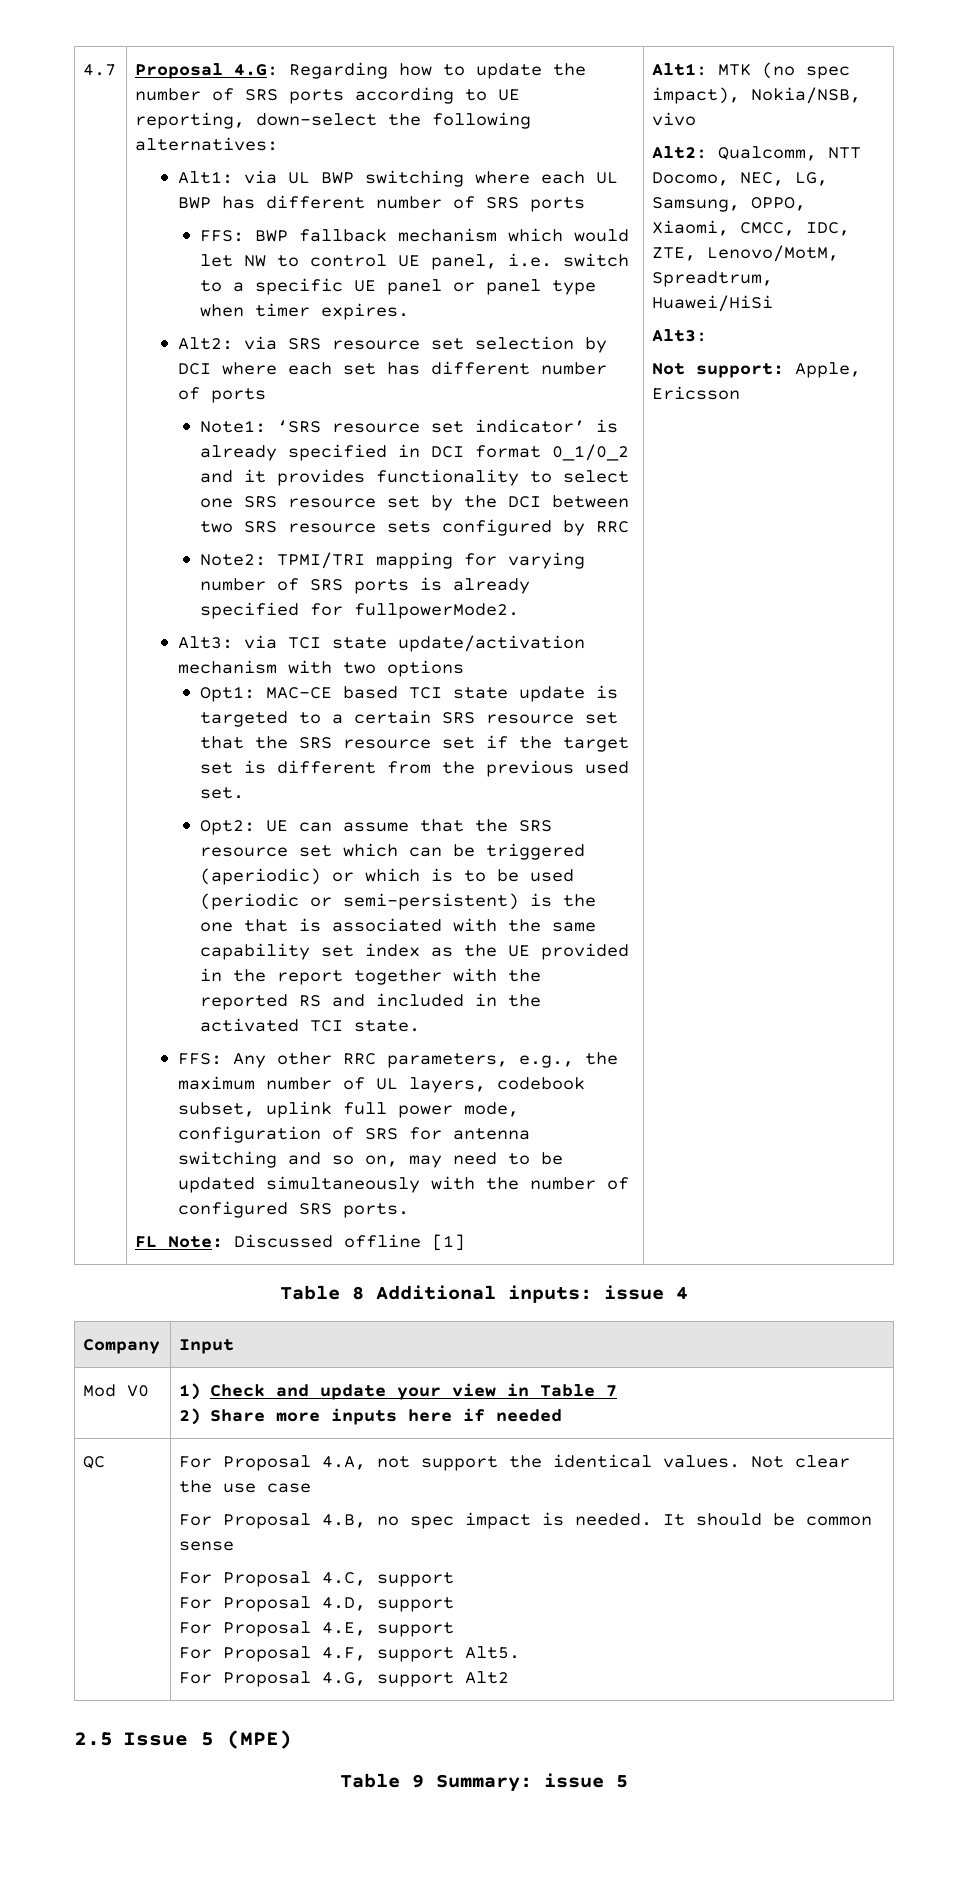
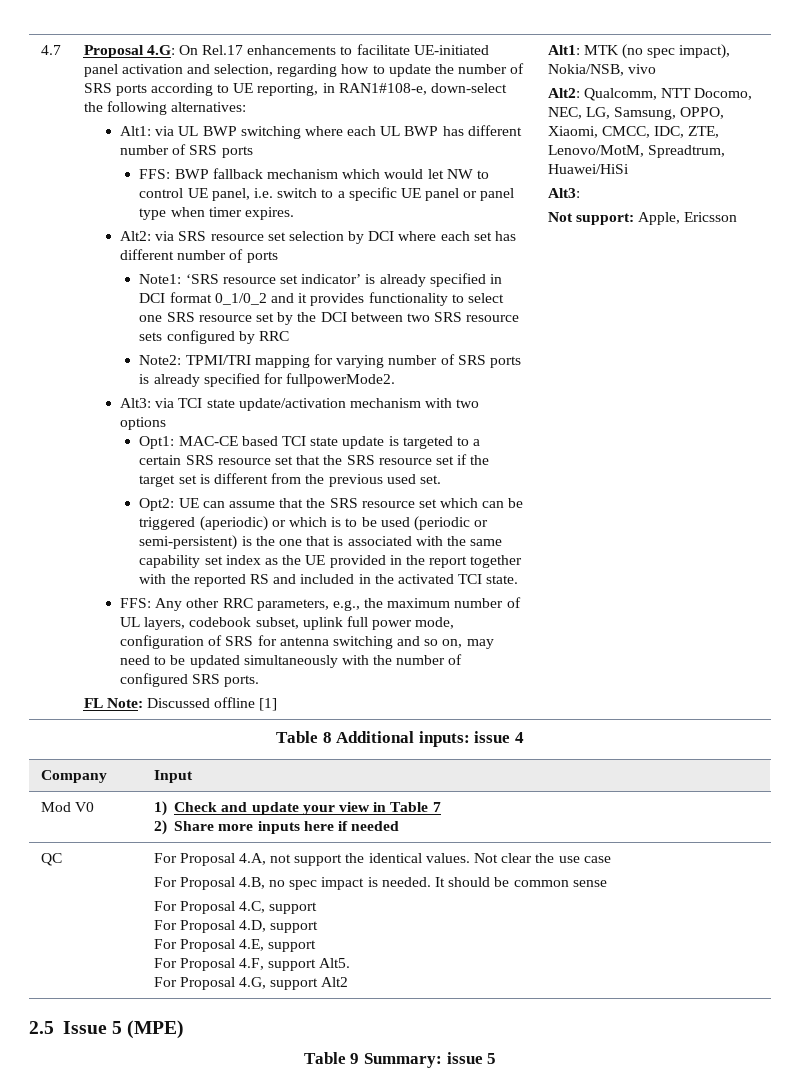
[289,62,389,79] Regarding -> [178,44,489,55] [83,64,338,77] On Rel.17 enhancements to facilitate UE-initiated panel activation and selection, regarding
(246, 120) none -> [322,83,427,95] in RAN1#108-e,

